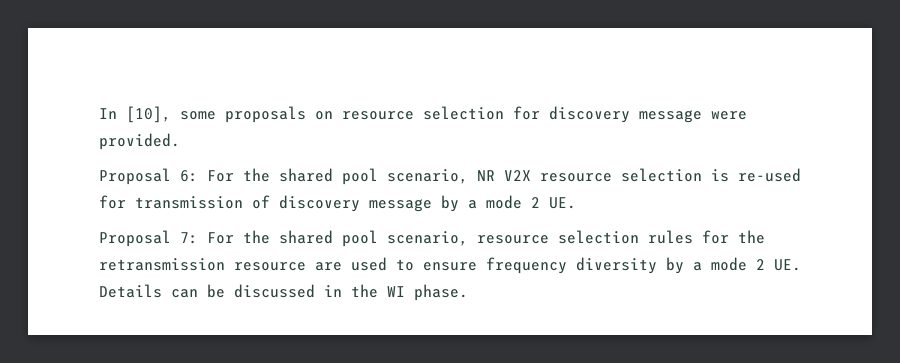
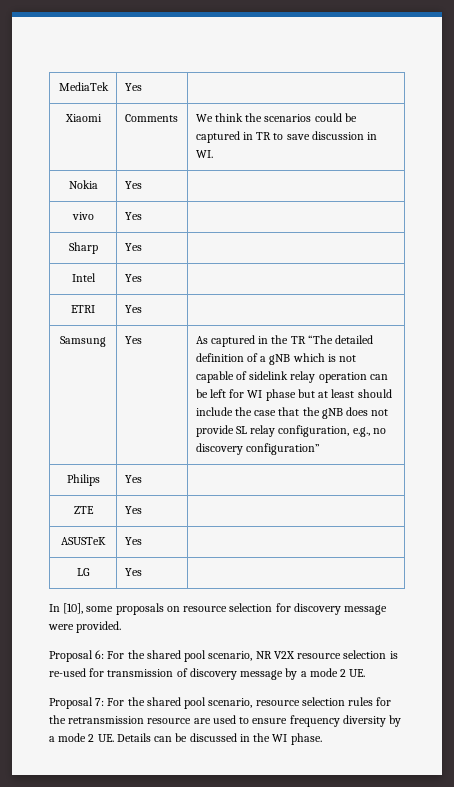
(99, 113) none -> [58,82,109,91] [124,83,142,91] [64,114,102,122] [124,114,178,122] [195,113,357,122] [195,131,378,143] [195,150,213,158] [68,180,98,189] [124,181,142,189] [71,212,94,220] [124,212,142,220] [68,242,98,254] [124,243,142,251] [71,273,96,282] [124,274,142,282] [71,305,95,313] [124,305,142,313] [60,336,106,347] [124,336,142,344] [195,335,374,347] [195,353,357,365] [195,371,388,383] [195,389,392,401] [195,407,389,419] [195,425,386,437] [195,443,320,455] [66,474,100,486] [124,475,142,483] [73,506,94,514] [124,506,142,514] [60,537,106,545] [124,537,142,545] [77,568,90,576] [124,568,142,576] MediaTek | Yes | // Xiaomi | Comments | We think the scenarios could be captured in TR to save discussion in WI. // Nokia | Yes | // vivo | Yes | // Sharp | Yes | // Intel | Yes | // ETRI | Yes | // Samsung | Yes | As captured in the TR “The detailed definition of a gNB which is not capable of sidelink relay operation can be left for WI phase but at least should include the case that the gNB does not provide SL relay configuration, e.g., no discovery configuration” // Philips | Yes | // ZTE | Yes | // ASUSTeK | Yes | // LG | Yes | //

